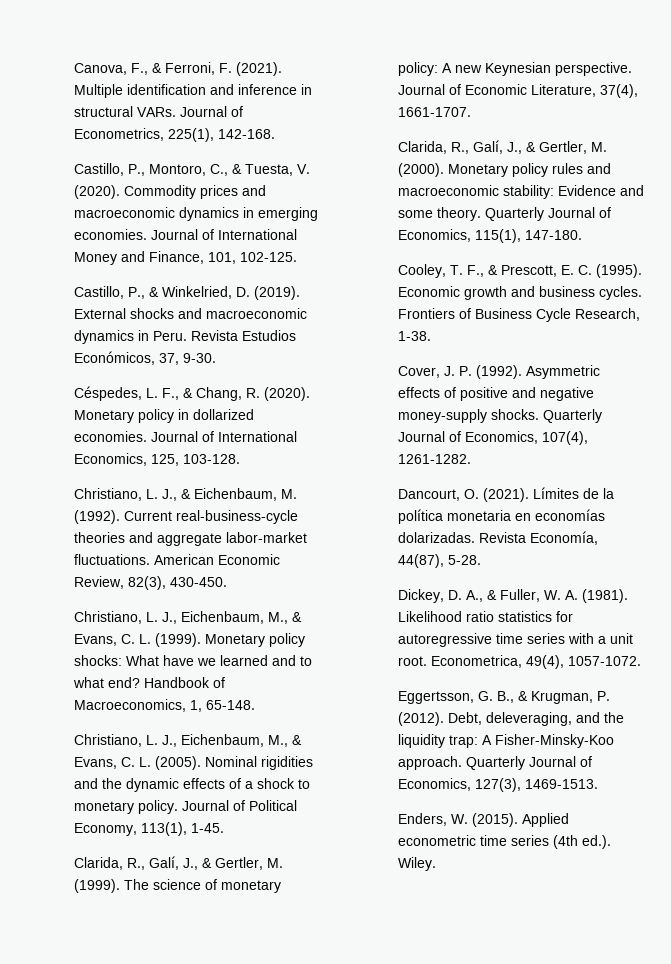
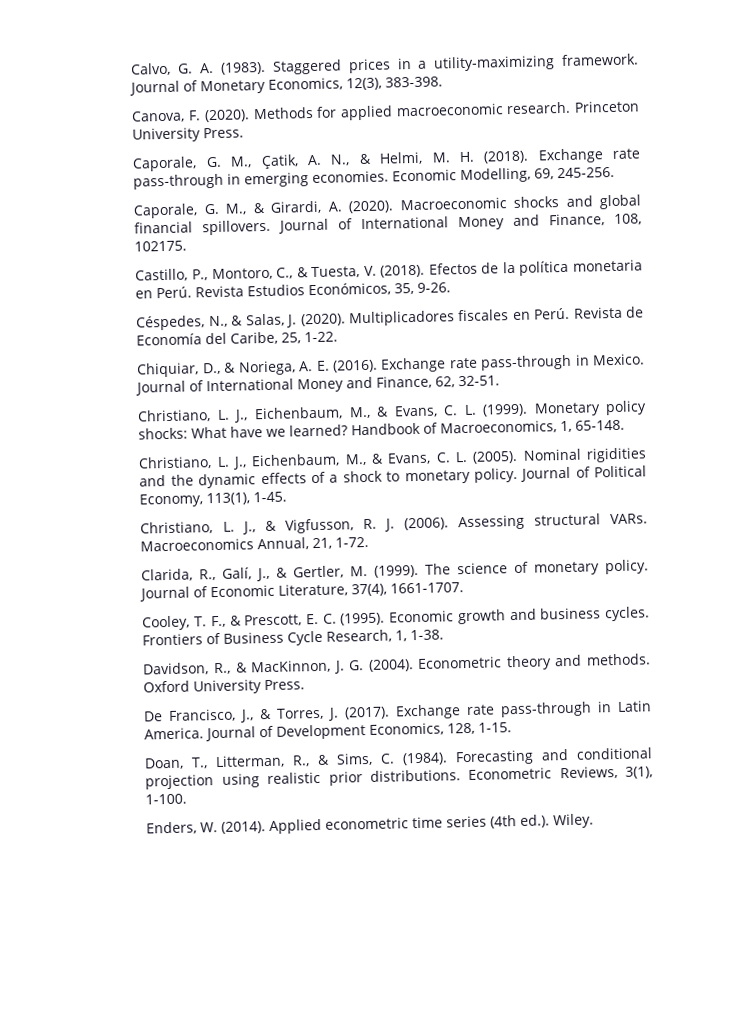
[73,62,282,76] [73,84,312,98] [73,106,243,117] [73,128,275,142] Canova, F., & Ferroni, F. (2021). Multiple identification and inference in structural VARs. Journal of Econometrics, 225(1), 142-168. -> [130,53,639,76] [129,76,444,96] [131,100,640,123] [132,127,245,143] [132,148,640,172] [133,166,616,190] [133,194,642,219] [134,213,642,236] [134,240,188,252] Calvo, G. A. (1983). Staggered prices in a utility-maximizing framework. Journal of Monetary Economics, 12(3), 383-398. // Canova, F. (2020). Methods for applied macroeconomic research. Princeton University Press. // Caporale, G. M., Çatik, A. N., & Helmi, M. H. (2018). Exchange rate pass-through in emerging economies. Economic Modelling, 69, 245-256. // Caporale, G. M., & Girardi, A. (2020). Macroeconomic shocks and global financial spillovers. Journal of International Money and Finance, 108, 102175.
[73,185,266,199] [73,207,318,221] [73,229,297,240] [73,251,297,265] [73,286,300,300] [73,308,307,319] [73,330,296,344] [73,351,216,365] [73,386,310,401] [73,409,254,423] [73,431,297,442] [73,453,240,466] [73,488,297,501] [73,510,298,524] [73,532,307,546] [73,554,280,565] [73,576,227,590] (2020). Commodity prices and macroeconomic dynamics in emerging economies. Journal of International Money and Finance, 101, 102-125. // Castillo, P., & Winkelried, D. (2019). External shocks and macroeconomic dynamics in Peru. Revista Estudios Económicos, 37, 9-30. // Céspedes, L. F., & Chang, R. (2020). Monetary policy in dollarized economies. Journal of International Economics, 125, 103-128. // Christiano, L. J., & Eichenbaum, M. (1992). Current real-business-cycle theories and aggregate labor-market fluctuations. American Economic Review, 82(3), 430-450. -> [380,259,643,278] [135,282,452,299] [136,306,644,331] [136,331,339,346] [137,353,645,378] [135,375,501,396] (2018). Efectos de la política monetaria en Perú. Revista Estudios Económicos, 35, 9-26. // Céspedes, N., & Salas, J. (2020). Multiplicadores fiscales en Perú. Revista de Economía del Caribe, 25, 1-22. // Chiquiar, D., & Noriega, A. E. (2016). Exchange rate pass-through in Mexico. Journal of International Money and Finance, 62, 32-51.
[219,655,312,666] [72,677,140,688] learned and to what end? -> [289,424,349,437] learned?
(224, 828) none -> [140,513,648,535] [140,536,370,552] // Christiano, L. J., & Vigfusson, R. J. (2006). Assessing structural VARs. Macroeconomics Annual, 21, 1-72.
[397,62,632,76] policy: A new Keynesian perspective. -> [604,559,649,575] policy.
[397,140,607,154] [397,163,611,177] [397,185,644,199] [397,207,611,221] [397,229,582,243] // Clarida, R., Galí, J., & Gertler, M. (2000). Monetary policy rules and macroeconomic stability: Evidence and some theory. Quarterly Journal of Economics, 115(1), 147-180. -> (465, 588) none
(640, 314) none -> [395,630,408,642] 1,
[397,365,600,379] [397,387,594,401] [397,409,602,423] [397,431,588,445] [397,454,471,464] [397,487,614,502] [397,509,605,524] [397,531,598,545] [397,554,481,568] [397,589,628,603] [397,611,573,622] [397,633,633,647] [397,655,641,669] [397,691,610,704] [397,712,624,726] [397,734,614,748] [397,756,592,770] [397,778,598,792] Cover, J. P. (1992). Asymmetric effects of positive and negative money-supply shocks. Quarterly Journal of Economics, 107(4), 1261-1282. // Dancourt, O. (2021). Límites de la política monetaria en economías dolarizadas. Revista Economía, 44(87), 5-28. // Dickey, D. A., & Fuller, W. A. (1981). Likelihood ratio statistics for autoregressive time series with a unit root. Econometrica, 49(4), 1057-1072. // Eggertsson, G. B., & Krugman, P. (2012). Debt, deleveraging, and the liquidity trap: A Fisher-Minsky-Koo approach. Quarterly Journal of Economics, 127(3), 1469-1513. -> [143,653,651,676] [143,679,306,695] [143,700,652,723] [144,722,513,742] [144,747,653,770] [145,766,654,790] [145,793,188,805] Davidson, R., & MacKinnon, J. G. (2004). Econometric theory and methods. Oxford University Press. // De Francisco, J., & Torres, J. (2017). Exchange rate pass-through in Latin America. Journal of Development Economics, 128, 1-15. // Doan, T., Litterman, R., & Sims, C. (1984). Forecasting and conditional projection using realistic prior distributions. Econometric Reviews, 3(1), 1-100.
[471,813,518,827] (2015). -> [221,821,267,834] (2014).

